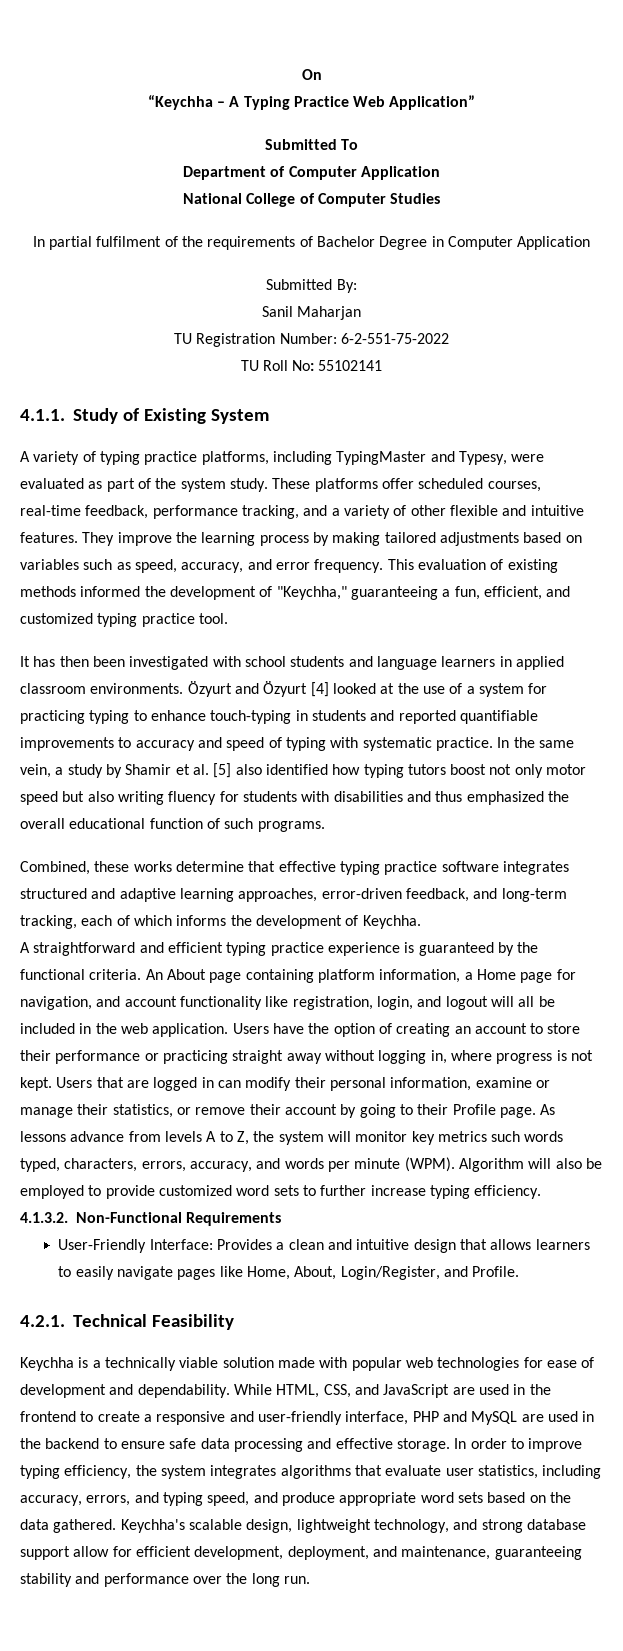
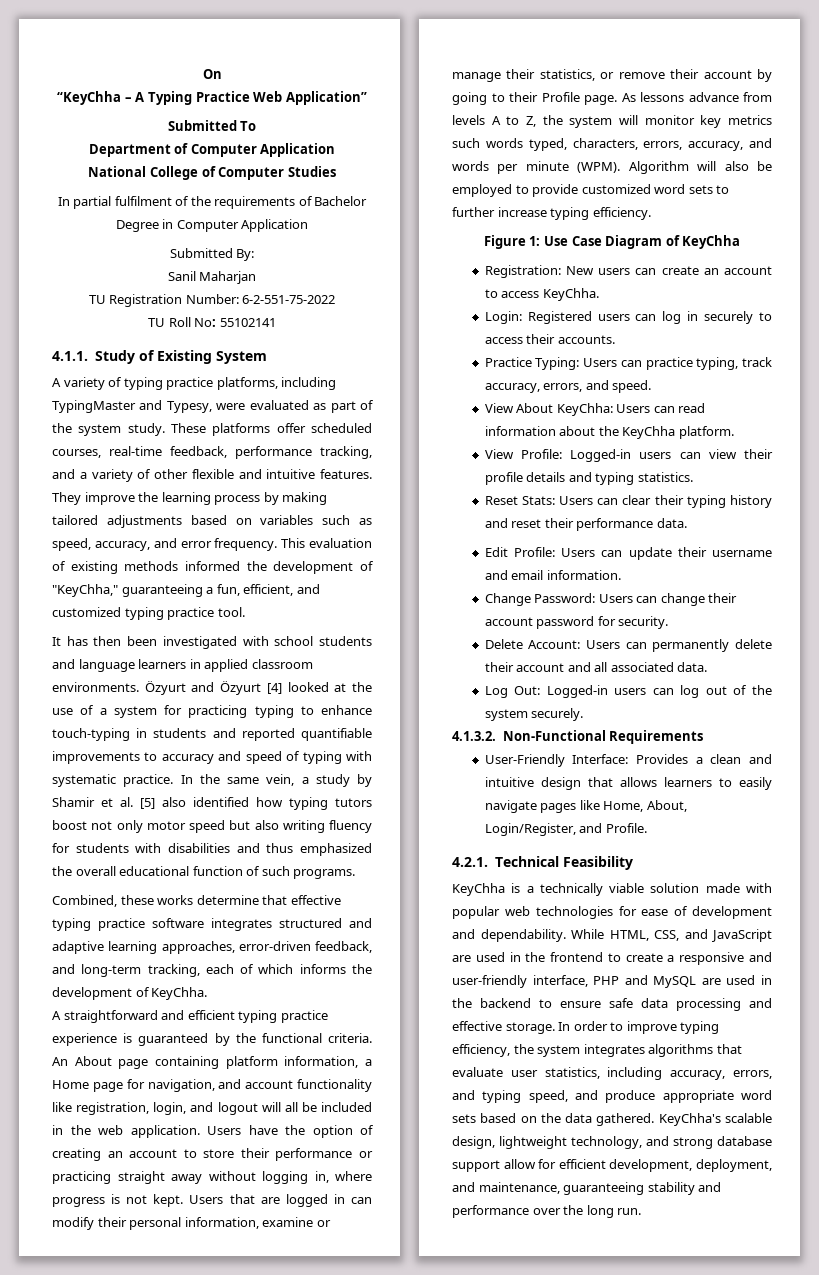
[147,95,213,110] “Keychha -> [57,91,122,105] “KeyChha
[276,586,347,600] "Keychha," -> [52,584,118,597] "KeyChha,"
[362,915,421,929] Keychha. -> [151,987,208,1000] KeyChha.
(542, 1192) none -> [483,235,741,249] [484,265,772,278] [484,288,599,301] [484,311,772,324] [484,334,615,344] [484,357,772,370] [484,380,652,393] [484,403,706,416] [484,426,734,439] [484,449,773,462] [484,472,693,485] [484,495,772,508] [484,518,687,531] [484,547,772,560] [484,570,621,580] [484,593,738,606] [484,616,669,629] [484,639,772,652] [484,662,708,672] [484,685,772,698] [484,708,584,721] // Figure 1: Use Case Diagram of KeyChha // Registration: New users can create an account to access KeyChha. // Login: Registered users can log in securely to access their accounts. // Practice Typing: Users can practice typing, track accuracy, errors, and speed. // View About KeyChha: Users can read information about the KeyChha platform. // View Profile: Logged-in users can view their profile details and typing statistics. // Reset Stats: Users can clear their typing history and reset their performance data. // Edit Profile: Users can update their username and email information. // Change Password: Users can change their account password for security. // Delete Account: Users can permanently delete their account and all associated data. // Log Out: Logged-in users can log out of the system securely.
[20,1357,74,1371] Keychha -> [452,883,505,896] KeyChha
[120,1519,185,1533] Keychha's -> [658,1113,721,1126] KeyChha's

